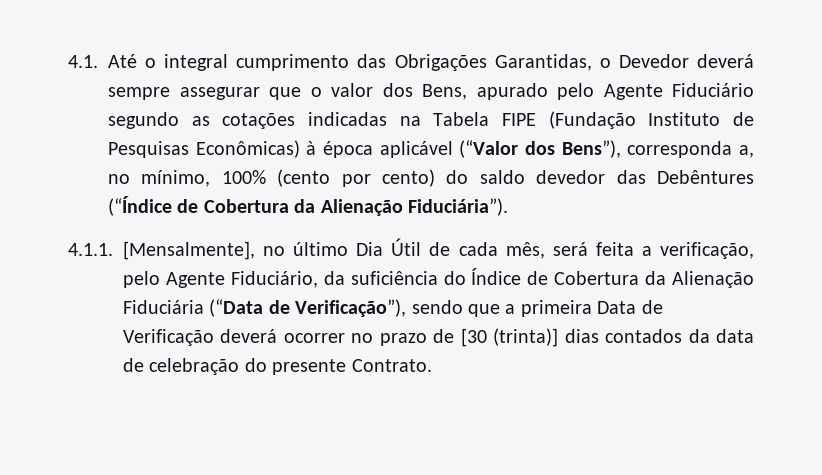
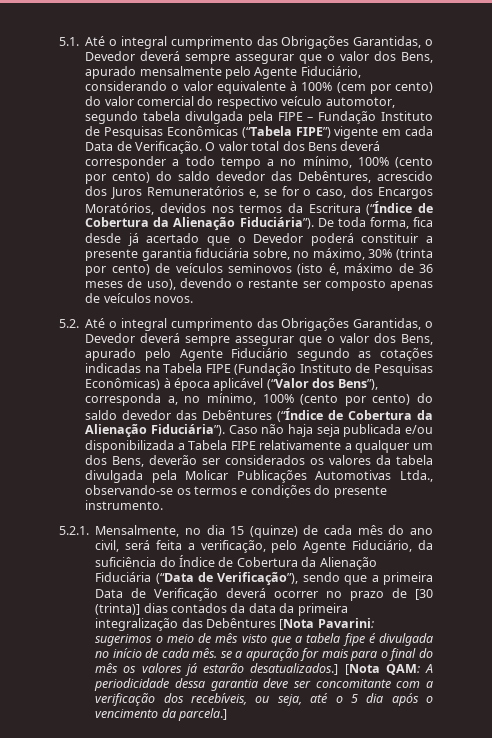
[68,55,98,68] 4.1. -> [59,36,433,49] [85,51,433,64] [85,66,361,79] [85,81,433,94] [85,96,395,109] [85,111,433,124] [85,126,433,139] [85,141,381,154] [85,156,433,169] [85,171,434,184] [85,186,433,199] [85,201,433,215] [85,217,433,231] [85,233,433,246] [85,248,433,261] [85,263,434,276] [85,278,433,291] [85,293,193,303] [59,319,79,328] 5.1. Até o integral cumprimento das Obrigações Garantidas, o Devedor deverá sempre assegurar que o valor dos Bens, apurado mensalmente pelo Agente Fiduciário, considerando o valor equivalente à 100% (cem por cento) do valor comercial do respectivo veículo automotor, segundo tabela divulgada pela FIPE – Fundação Instituto de Pesquisas Econômicas (“Tabela FIPE”) vigente em cada Data de Verificação. O valor total dos Bens deverá corresponder a todo tempo a no mínimo, 100% (cento por cento) do saldo devedor das Debêntures, acrescido dos Juros Remuneratórios e, se for o caso, dos Encargos Moratórios, devidos nos termos da Escritura (“Índice de Cobertura da Alienação Fiduciária”). De toda forma, fica desde já acertado que o Devedor poderá constituir a presente garantia fiduciária sobre, no máximo, 30% (trinta por cento) de veículos seminovos (isto é, máximo de 36 meses de uso), devendo o restante ser composto apenas de veículos novos. // 5.2.
[68,238,545,260] // 4.1.1. [Mensalmente], no último Dia Útil de cada mês, -> [228,424,433,437] [85,440,433,453] [85,455,433,467] [85,470,433,483] [85,485,387,498] [85,500,164,510] [59,525,434,538] [95,540,120,552] Caso não haja seja publicada e/ou disponibilizada a Tabela FIPE relativamente a qualquer um dos Bens, deverão ser considerados os valores da tabela divulgada pela Molicar Publicações Automotivas Ltda., observando-se os termos e condições do presente instrumento. // 5.2.1. Mensalmente, no dia 15 (quinze) de cada mês do ano civil,
[123,358,432,375] de celebração do presente Contrato. -> [279,603,348,616] [95,618,374,631] [95,633,433,646] [95,648,434,661] [95,663,433,676] [94,678,433,691] [95,693,433,706] [95,708,227,721] da primeira integralização das Debêntures [Nota Pavarini: sugerimos o meio de mês visto que a tabela fipe é divulgada no início de cada mês. se a apuração for mais para o final do mês os valores já estarão desatualizados.] [Nota QAM: A periodicidade dessa garantia deve ser concomitante com a verificação dos recebíveis, ou seja, até o 5 dia após o vencimento da parcela.]

